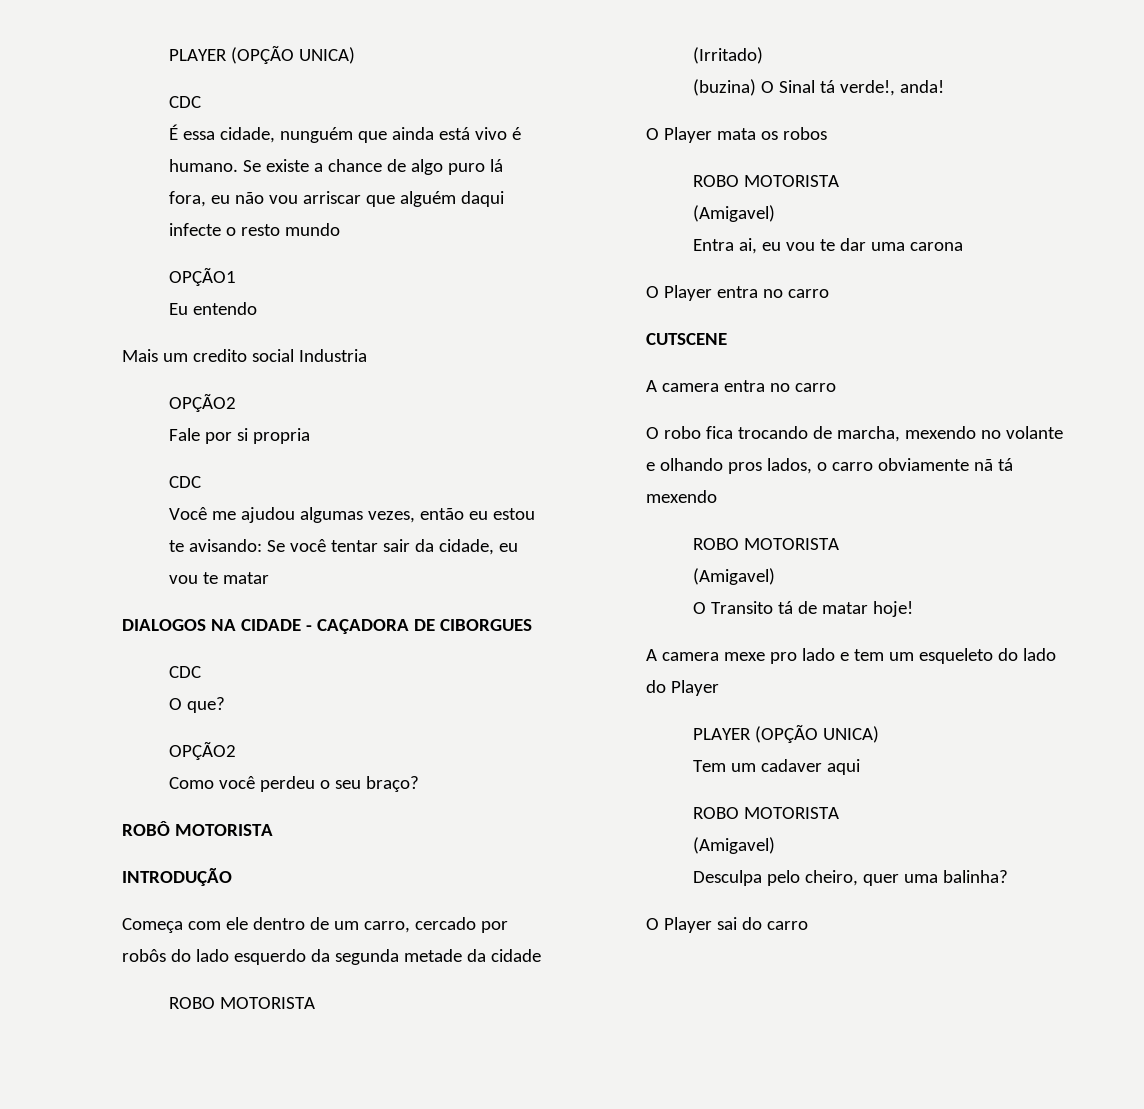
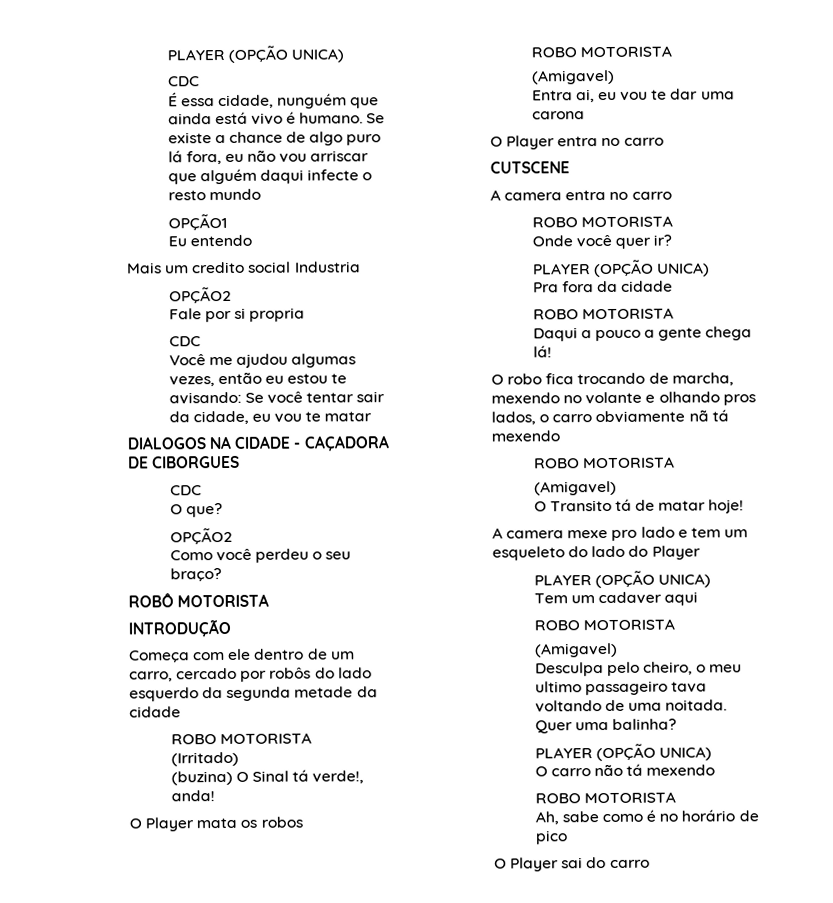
(837, 387) none -> [531,215,673,228] [531,234,673,249] [532,259,710,278] [532,280,674,293] [532,307,674,320] [532,326,753,342] [532,345,552,358] // ROBO MOTORISTA // Onde você quer ir? // PLAYER (OPÇÃO UNICA) // Pra fora da cidade // ROBO MOTORISTA // Daqui a pouco a gente chega lá!
[863,870,1009,886] quer uma balinha? -> [696,664,743,673] [534,680,707,696] [534,699,728,713] [534,718,677,734] [534,743,712,762] [534,763,716,777] [534,791,676,804] [534,809,759,825] [534,830,568,845] o meu ultimo passageiro tava voltando de uma noitada. Quer uma balinha? // PLAYER (OPÇÃO UNICA) // O carro não tá mexendo // ROBO MOTORISTA // Ah, sabe como é no horário de pico

